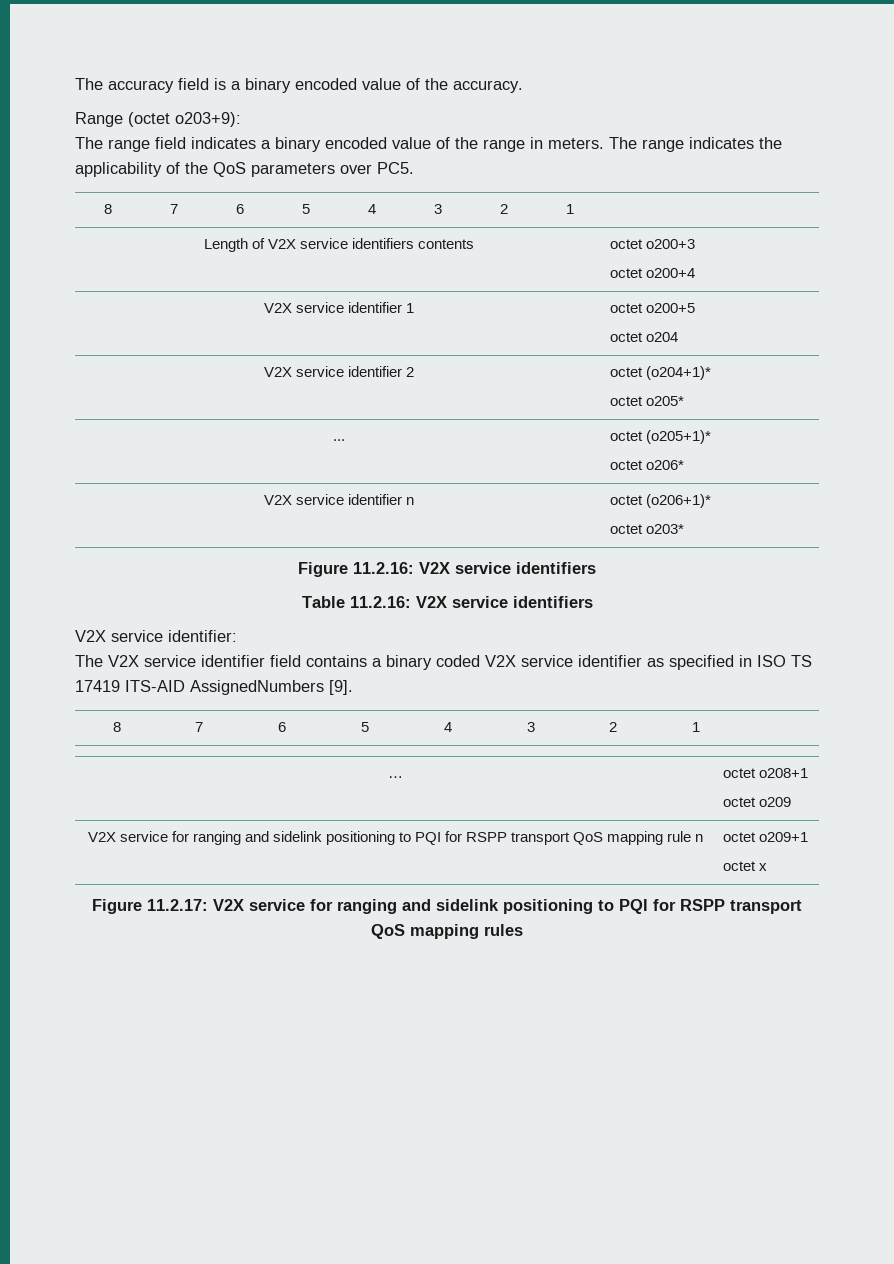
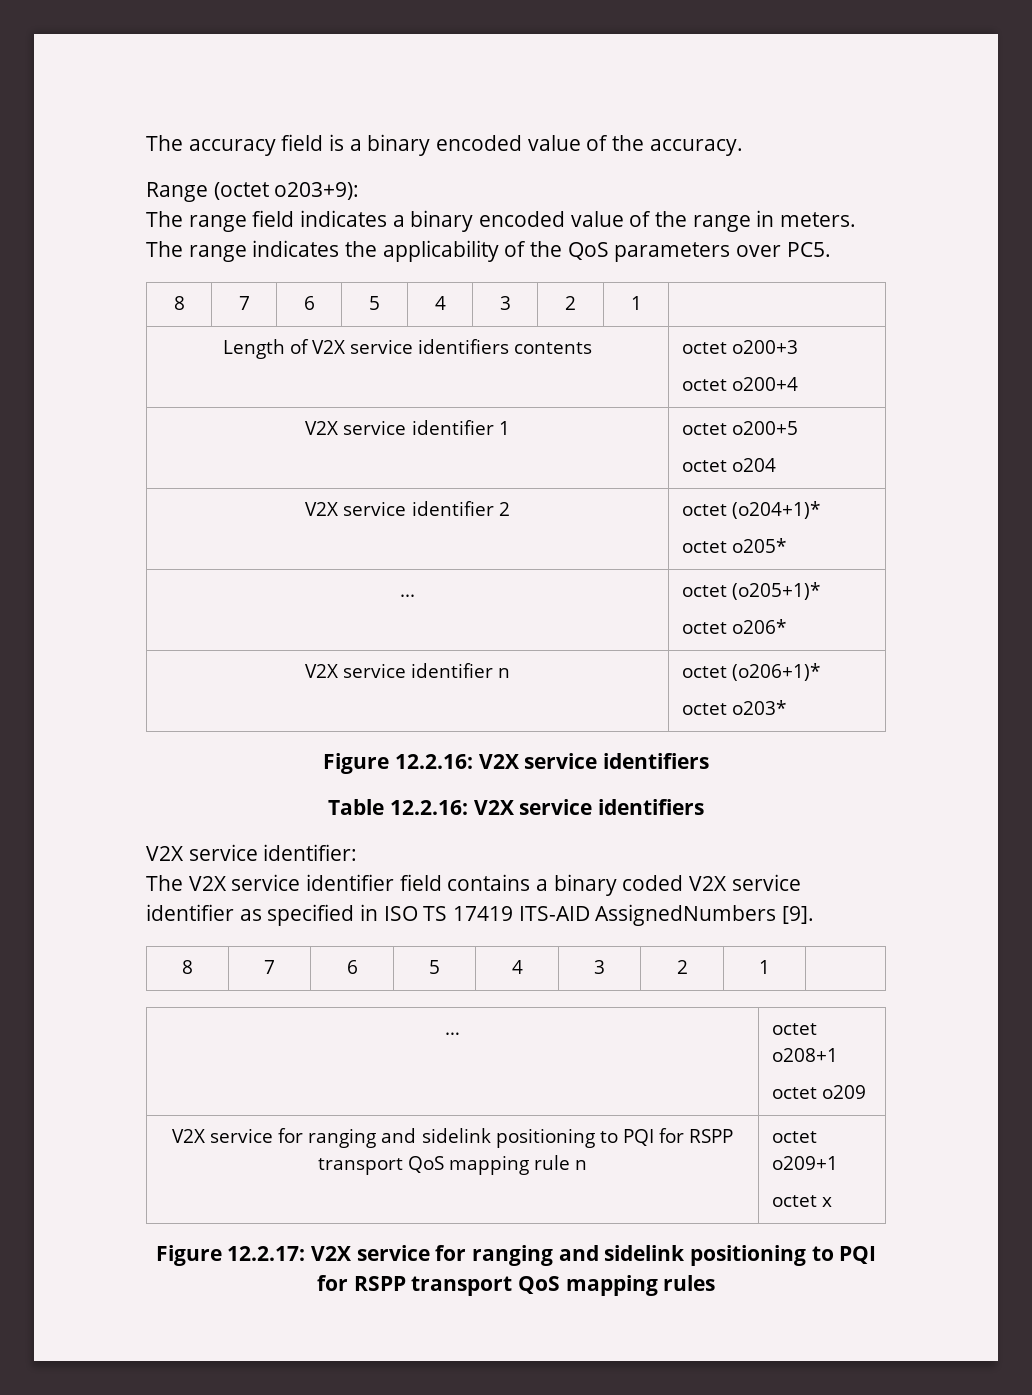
[353,562,414,574] 11.2.16: -> [394,754,473,769] 12.2.16:
[349,596,411,608] 11.2.16: -> [389,800,468,815] 12.2.16:
[147,899,208,911] 11.2.17: -> [227,1246,306,1261] 12.2.17:

